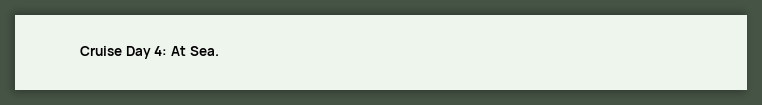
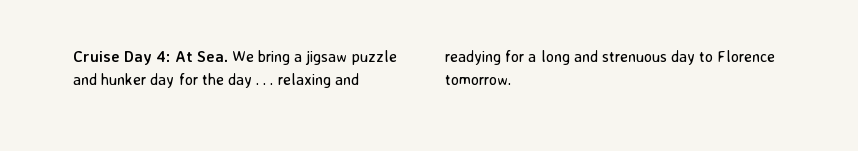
(219, 51) none -> [231,50,397,65] [73,73,359,88] [445,50,776,65] [445,75,511,85] We bring a jigsaw puzzle and hunker day for the day . . . relaxing and readying for a long and strenuous day to Florence tomorrow.

